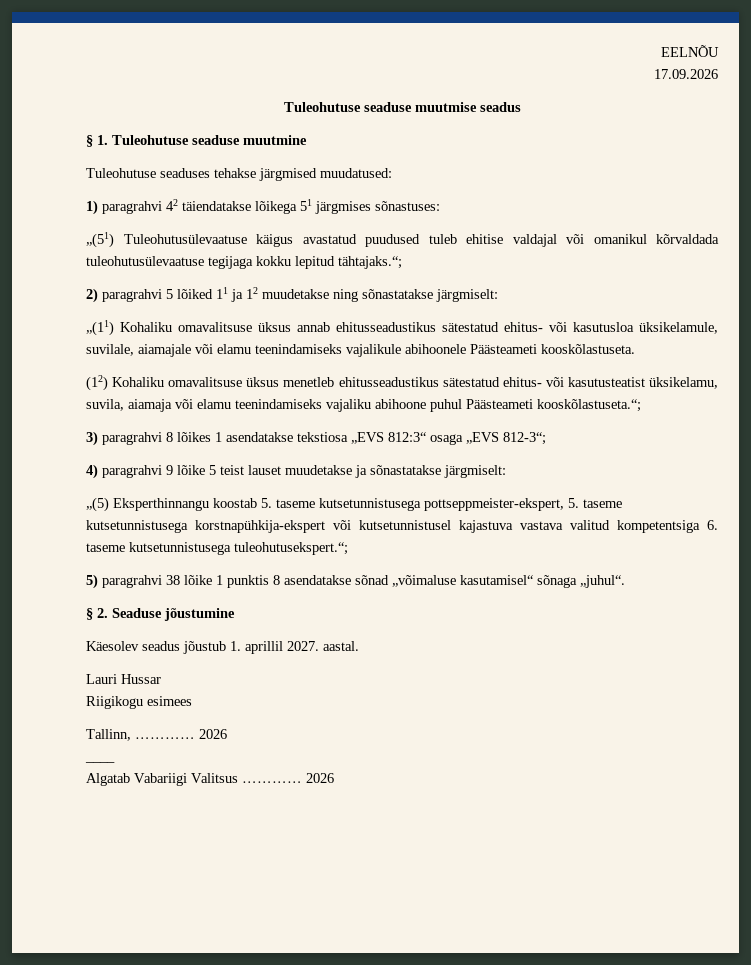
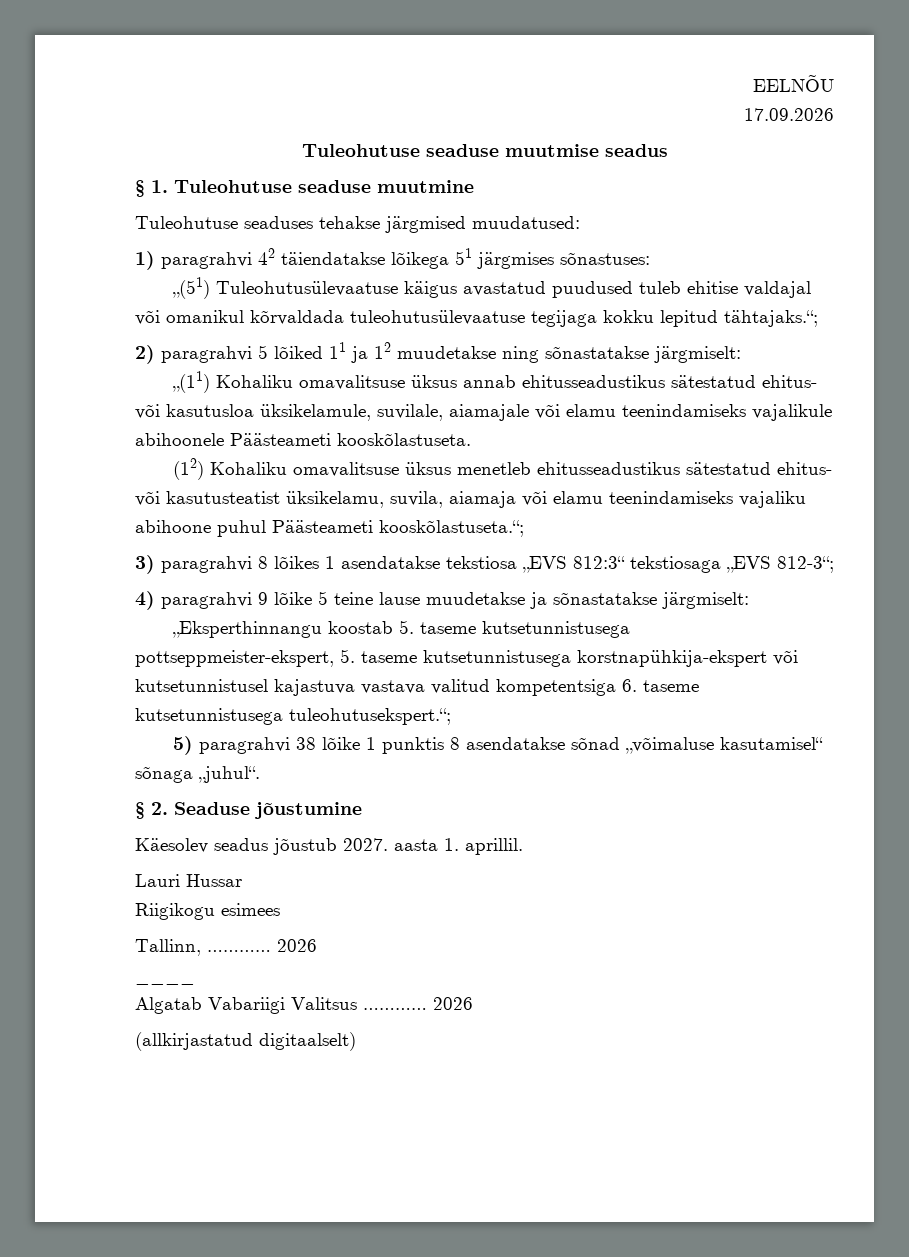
[430,434,463,445] osaga -> [630,556,721,573] tekstiosaga
[220,465,281,475] teist lauset -> [334,592,420,605] teine lause
[86,497,209,512] „(5) Eksperthinnangu -> [172,621,322,638] „Eksperthinnangu
[230,641,359,654] 1. aprillil 2027. aastal. -> [343,838,523,855] 2027. aasta 1. aprillil.
(334, 778) none -> [135,1032,356,1051] // (allkirjastatud digitaalselt)

